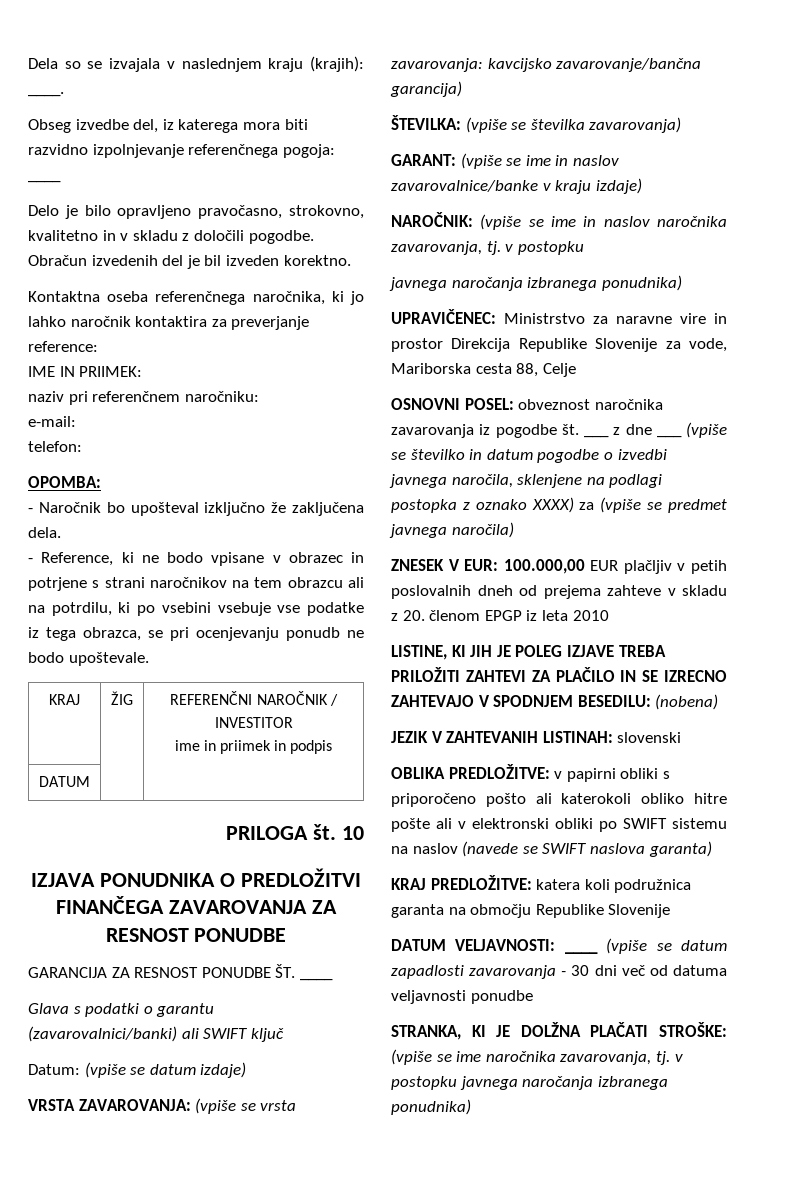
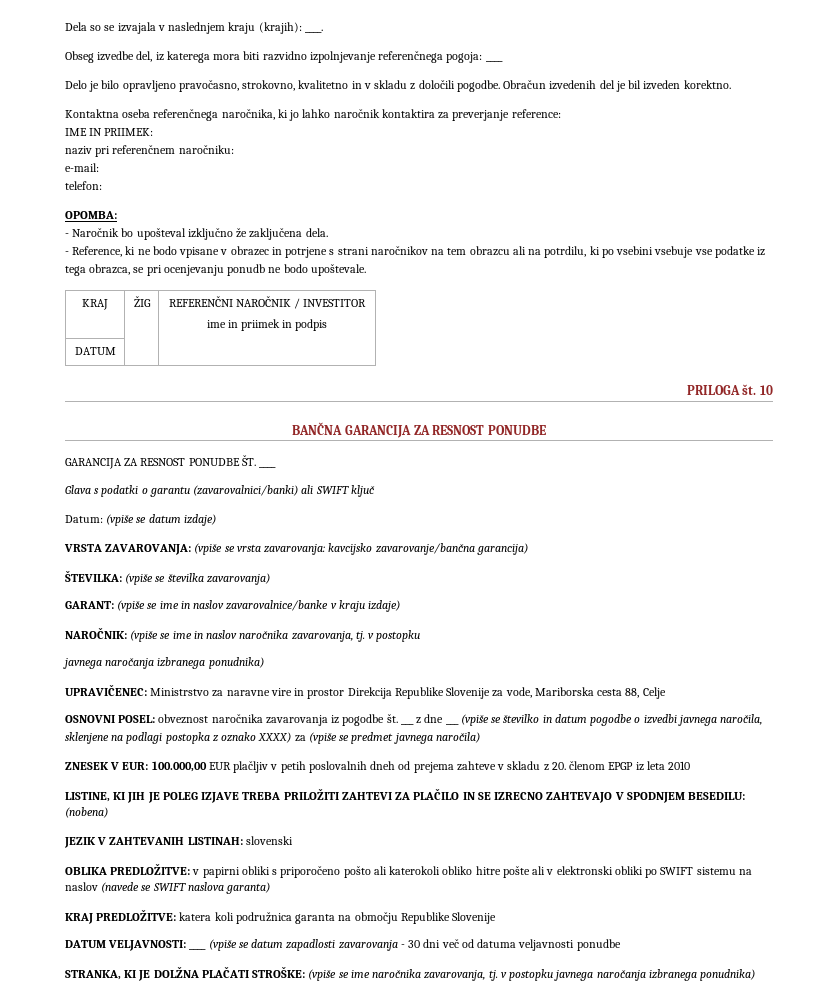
[31,868,361,887] [56,896,307,914] IZJAVA PONUDNIKA O PREDLOŽITVI FINANČEGA ZAVAROVANJA -> [292,422,411,438] BANČNA GARANCIJA

